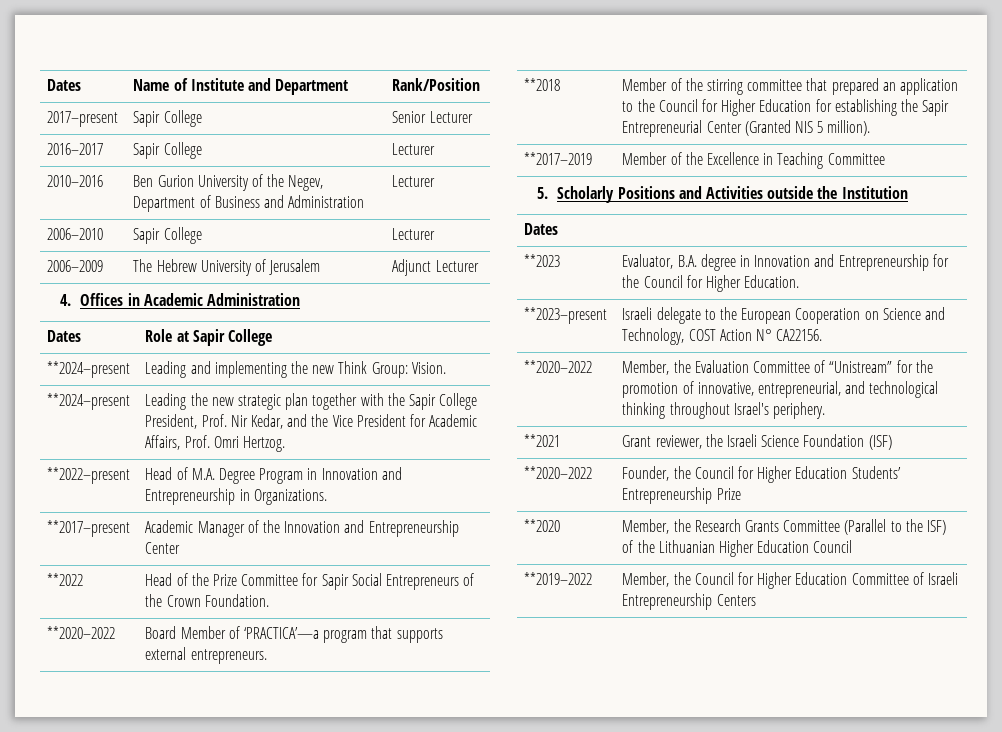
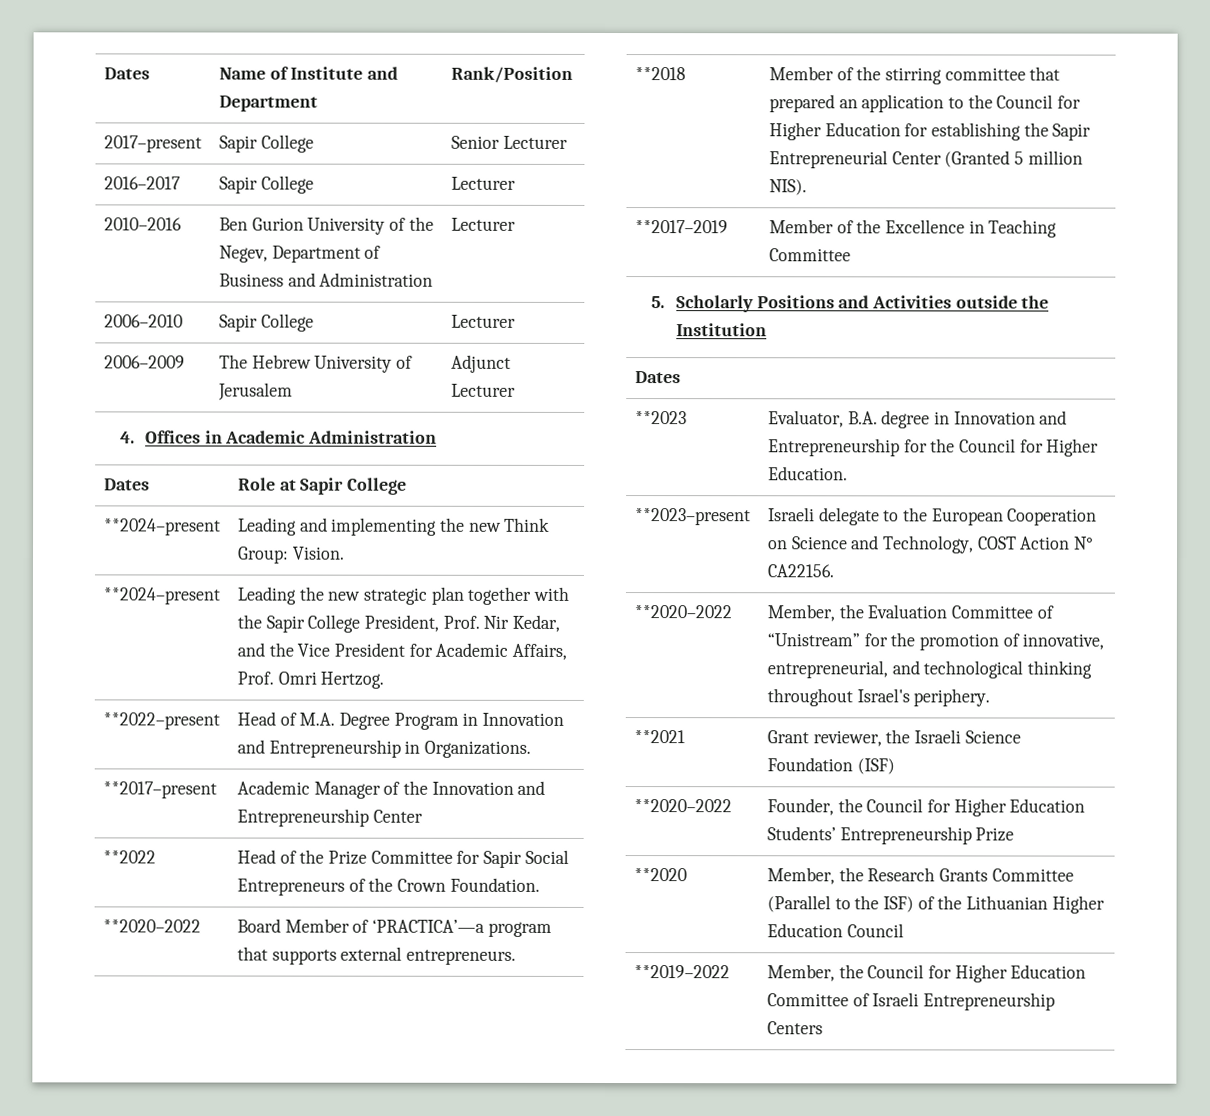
[794,120,871,136] NIS 5 million). -> [1014,150,1083,165] [768,179,807,196] 5 million NIS).

